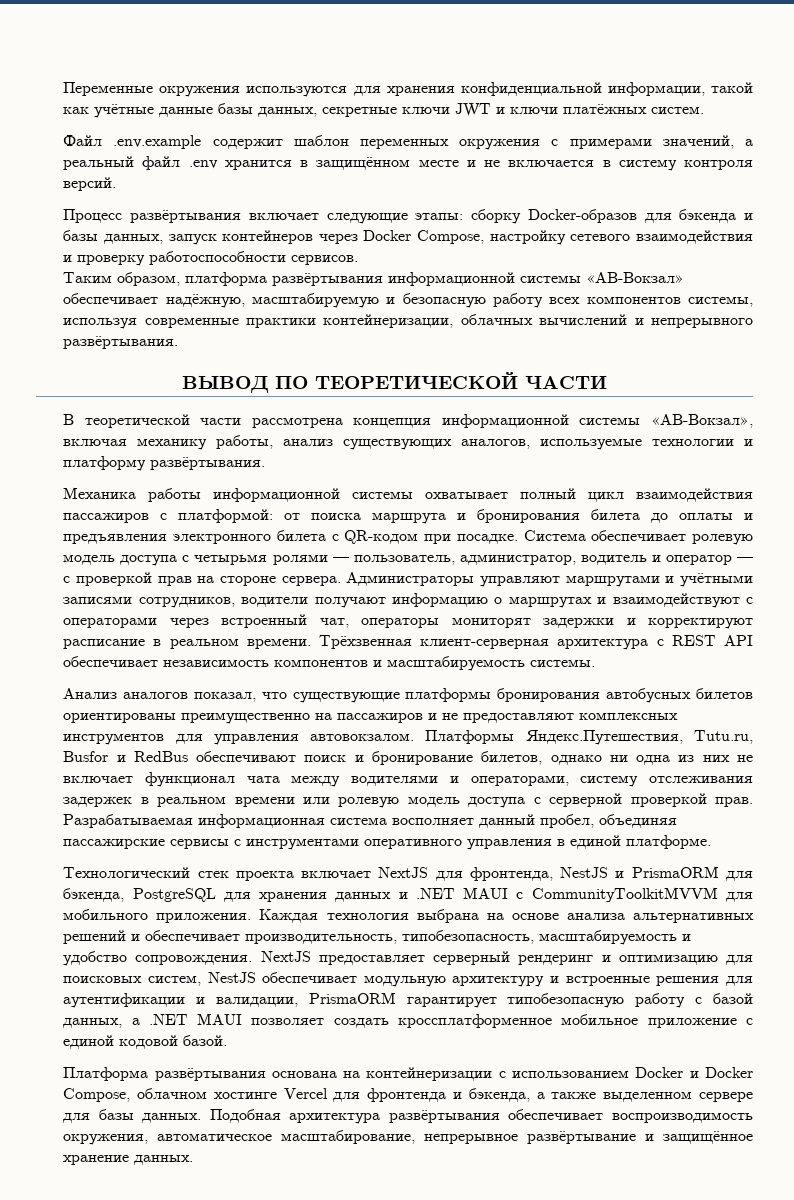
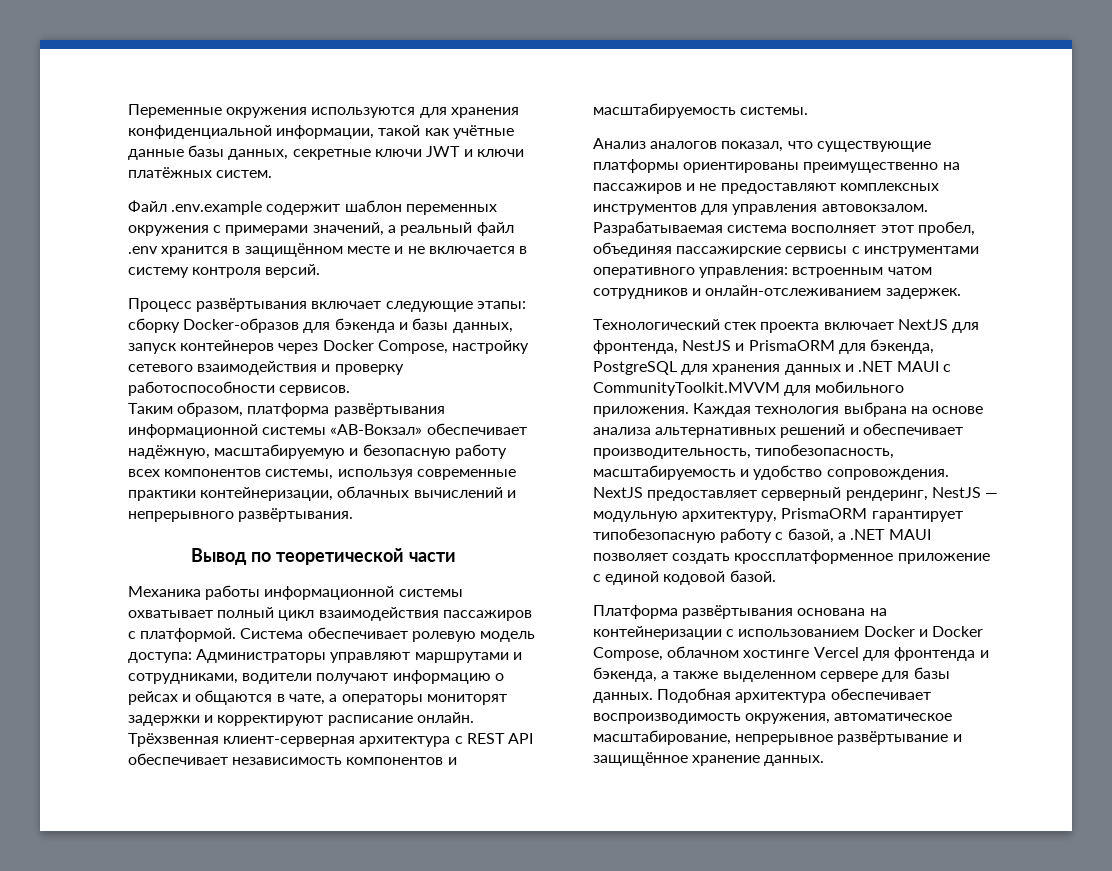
[182,372,607,393] [63,414,753,428] [63,435,754,450] [63,456,266,471] ВЫВОД ПО ТЕОРЕТИЧЕСКОЙ ЧАСТИ // В теоретической части рассмотрена концепция информационной системы «АВ-Вокзал», включая механику работы, анализ существующих аналогов, используемые технологии и платформу развёртывания. -> [191,548,456,565] Вывод по теоретической части
[178,509,753,524] [63,530,753,545] [63,554,753,566] [63,572,341,586] платформой: от поиска маршрута и бронирования билета до оплаты и предъявления электронного билета с QR-кодом при посадке. Система обеспечивает ролевую модель доступа с четырьмя ролями — пользователь, администратор, водитель и оператор — с проверкой прав на стороне сервера. -> [140,627,536,642] [127,652,192,663] платформой. Система обеспечивает ролевую модель доступа:
[680,573,754,587] [63,596,235,608] учётными записями сотрудников, -> [127,673,238,684] сотрудниками,
[508,593,754,608] [63,614,349,628] маршрутах и взаимодействуют с операторами через встроенный чат, -> [127,690,338,705] рейсах и общаются в чате, а
[153,638,311,649] в реальном времени. -> [417,712,475,723] онлайн.
[497,688,753,703] бронирования автобусных билетов -> (679, 166) none
[425,730,753,745] [63,751,754,765] [63,772,754,787] [63,793,753,808] [63,814,326,828] Платформы Яндекс.Путешествия, Tutu.ru, Busfor и RedBus обеспечивают поиск и бронирование билетов, однако ни одна из них не включает функционал чата между водителями и операторами, систему отслеживания задержек в реальном времени или ролевую модель доступа с серверной проверкой прав. Разрабатываемая информационная -> [592,221,723,236] Разрабатываемая
[479,814,536,828] данный -> [880,225,914,233] этот
[467,835,712,850] управления в единой платформе. -> [699,267,932,278] [592,285,961,299] управления: встроенным чатом сотрудников и онлайн-отслеживанием задержек.
[531,887,718,902] CommunityToolkitMVVM -> [592,382,780,396] CommunityToolkit.MVVM
[518,954,754,965] [63,972,753,987] [63,993,298,1008] рендеринг и оптимизацию для поисковых систем, NestJS обеспечивает модульную архитектуру и встроенные решения для аутентификации и валидации, -> [845,487,999,501] [592,511,778,522] рендеринг, NestJS — модульную архитектуру,
[713,993,754,1004] [63,1018,123,1028] базой данных, -> [787,528,834,543] базой,
[561,1014,639,1025] мобильное -> (894, 557) none
[388,1110,500,1123] развёртывания -> (827, 697) none

